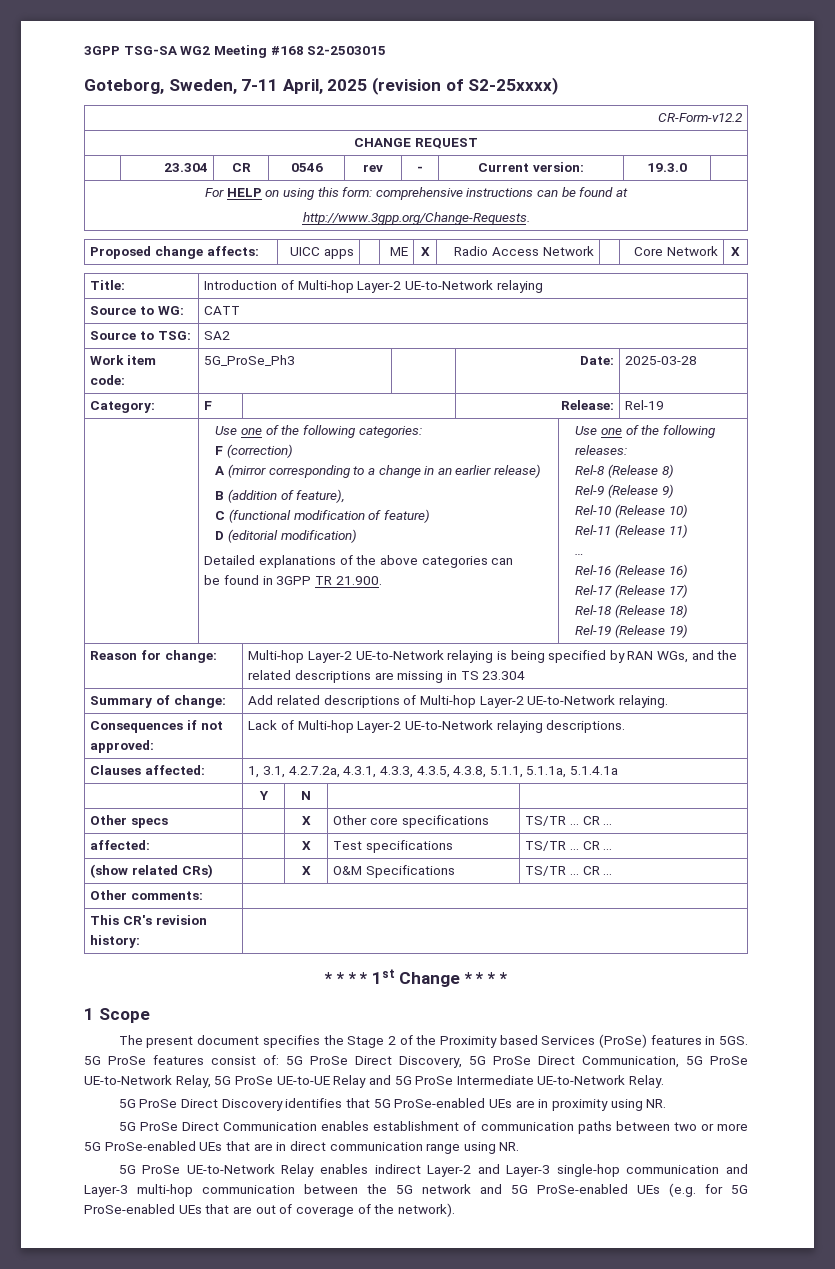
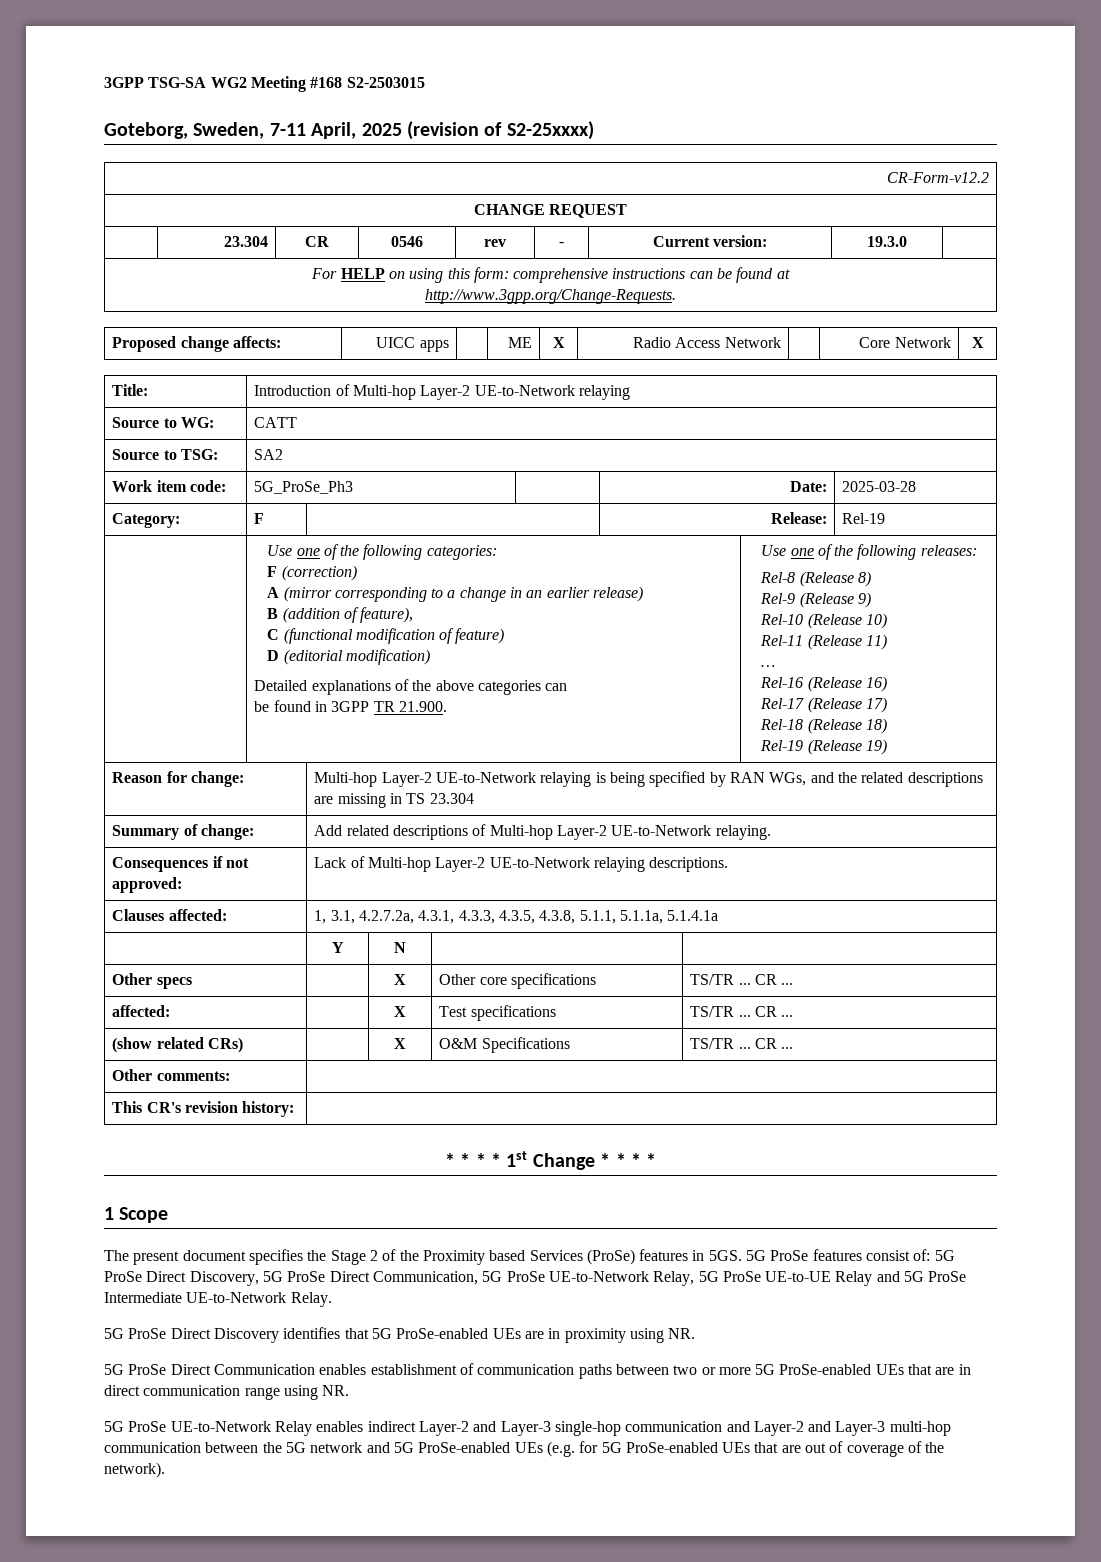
(748, 1169) none -> [753,1421,832,1436] Layer-2 and

